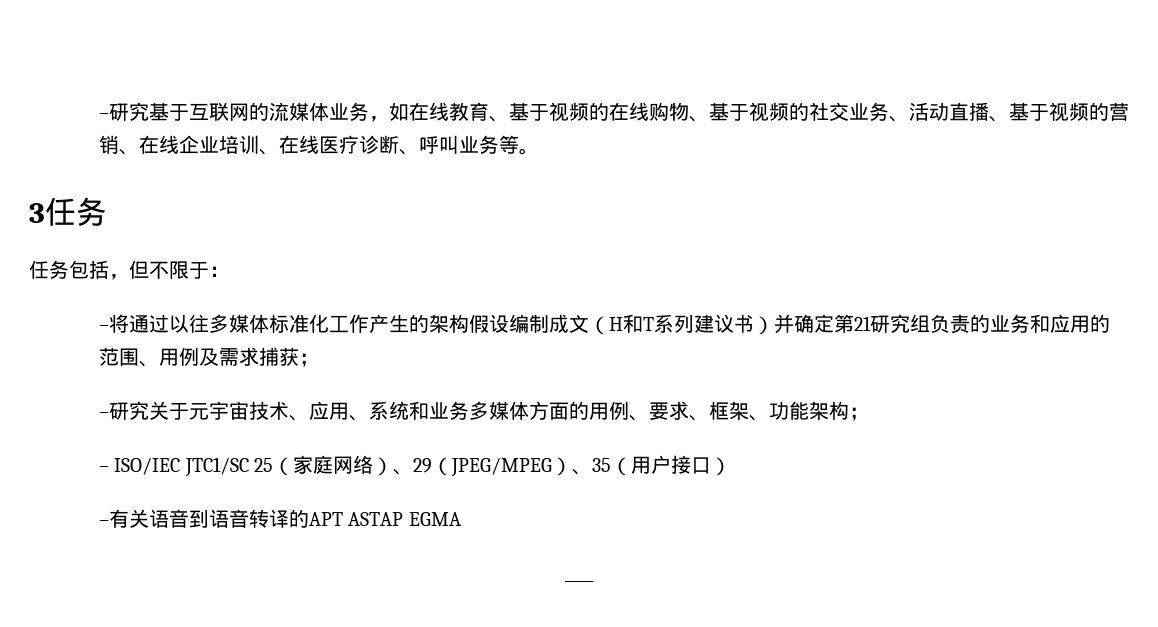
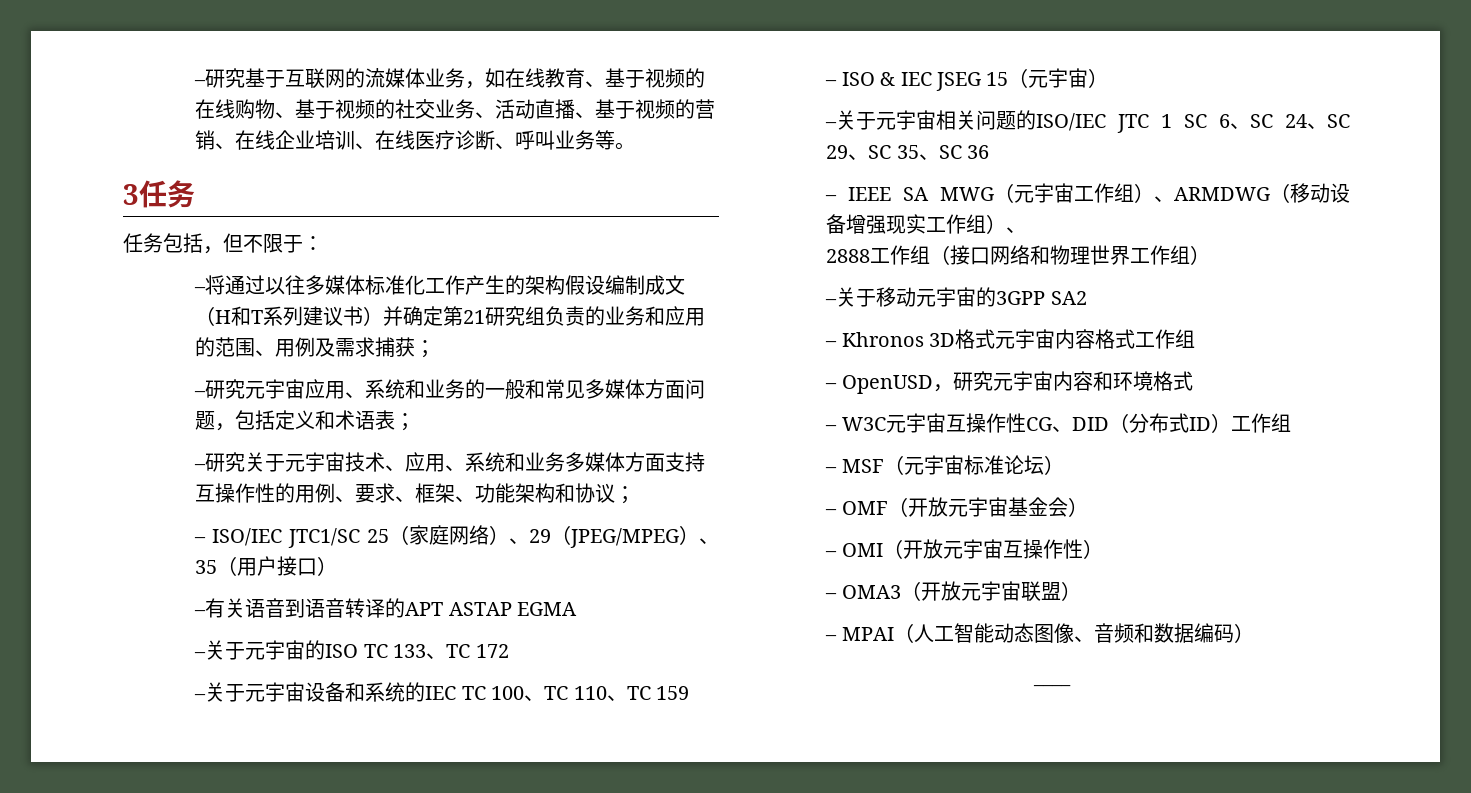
(319, 360) none -> [194,379,706,399] [195,410,416,431] // –研究元宇宙应用、系统和业务的一般和常见多媒体方面问题，包括定义和术语表；
(569, 411) none -> [665,452,706,472] [195,483,276,503] 支持互操作性
(849, 410) none -> [555,483,616,503] 和协议
(461, 519) none -> [194,640,509,660] [194,682,689,702] [825,68,1109,91] [825,110,1350,133] [826,145,990,160] [825,183,1350,203] [826,214,1027,234] [826,245,1211,265] [825,287,1087,307] [825,329,1196,349] [825,371,1193,394] [825,413,1291,433] [825,455,1064,475] [825,497,1088,517] [825,539,1103,559] [825,581,1081,602] [825,623,1254,643] // –关于元宇宙的ISO TC 133、TC 172 // –关于元宇宙设备和系统的IEC TC 100、TC 110、TC 159 // – ISO & IEC JSEG 15（元宇宙） // –关于元宇宙相关问题的ISO/IEC JTC 1 SC 6、SC 24、SC 29、SC 35、SC 36 // – IEEE SA MWG（元宇宙工作组）、ARMDWG（移动设备增强现实工作组）、 // 2888工作组（接口网络和物理世界工作组） // –关于移动元宇宙的3GPP SA2 // – Khronos 3D格式元宇宙内容格式工作组 // – OpenUSD，研究元宇宙内容和环境格式 // – W3C元宇宙互操作性CG、DID（分布式ID）工作组 // – MSF（元宇宙标准论坛） // – OMF（开放元宇宙基金会） // – OMI（开放元宇宙互操作性） // – OMA3（开放元宇宙联盟） // – MPAI（人工智能动态图像、音频和数据编码）

